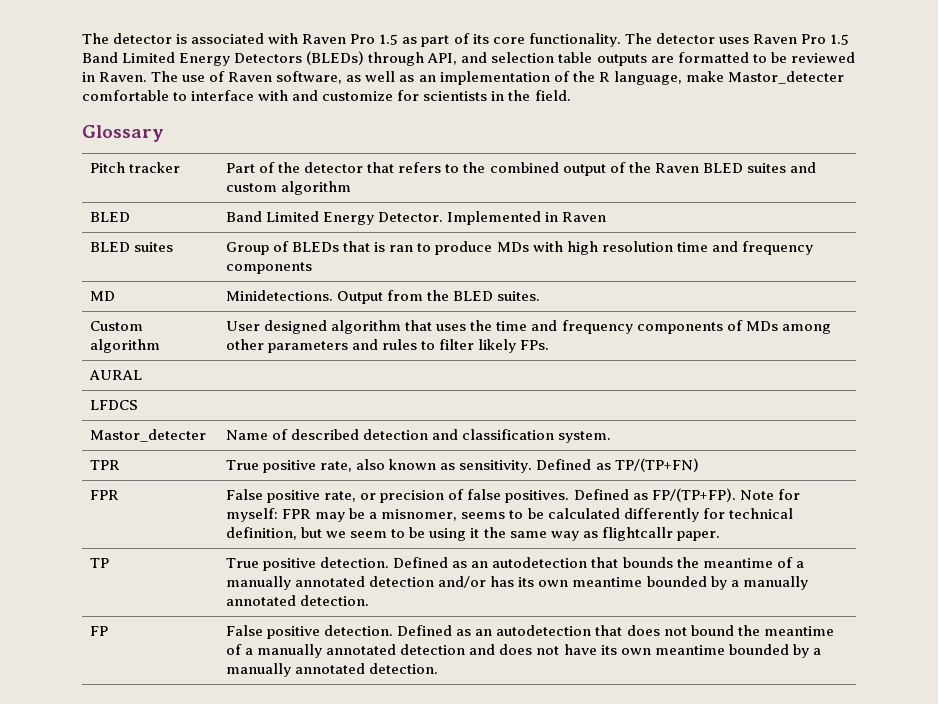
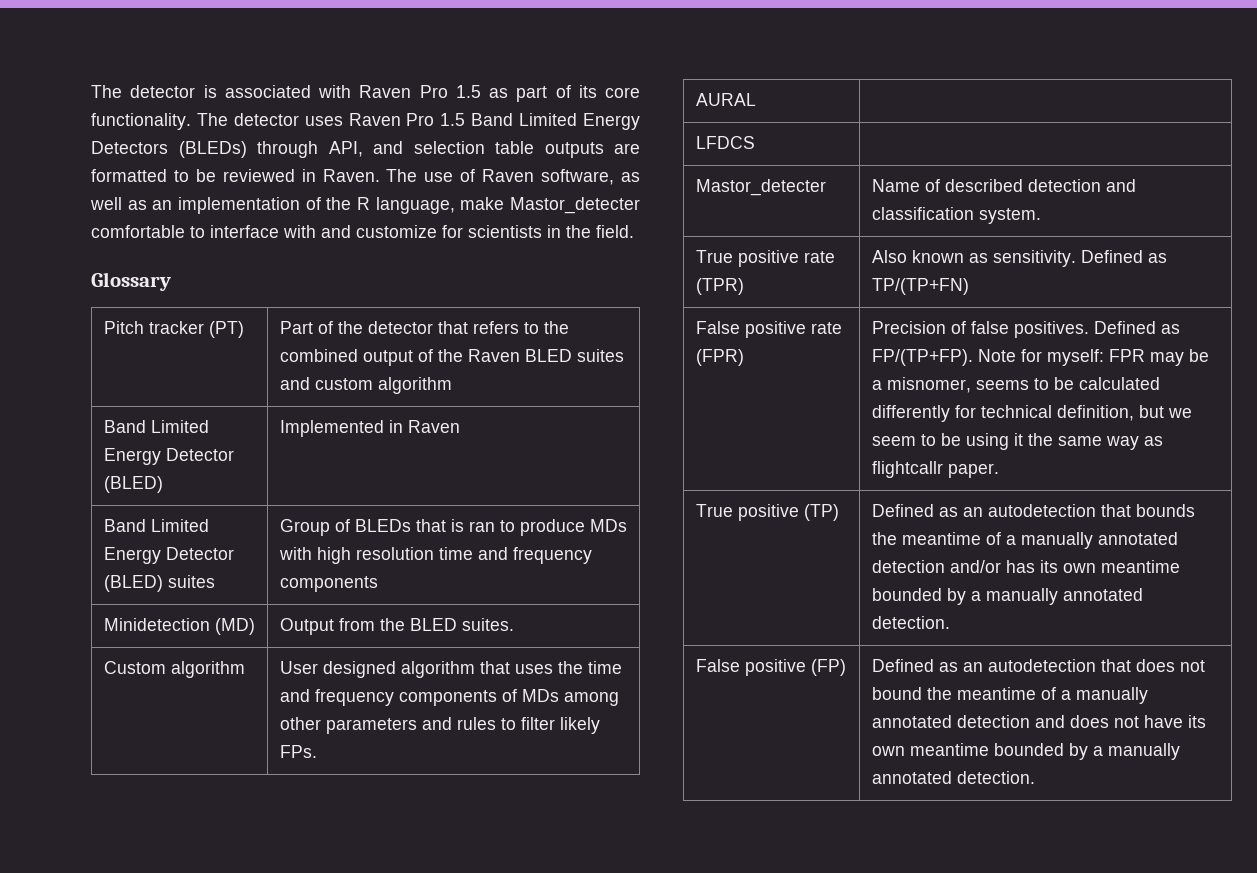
(181, 167) none -> [208,321,244,338] (PT)
[90,212,131,222] [226,211,444,225] BLED | Band Limited Energy Detector. -> [103,420,209,433] [103,448,234,465] [103,476,163,493] Band Limited Energy Detector (BLED) |
[90,242,131,252] BLED -> [103,519,209,532] [103,547,234,564] [103,575,163,592] Band Limited Energy Detector (BLED)
[90,291,116,301] [226,290,334,301] MD | Minidetections. -> [103,618,255,635] Minidetection (MD) |
[90,460,121,470] [226,459,386,473] TPR | True positive rate, also -> [695,250,835,267] [695,278,744,295] [871,250,907,263] True positive rate (TPR) | Also
[90,490,120,500] [226,489,445,503] FPR | False positive rate, or precision -> [695,321,842,338] [695,349,744,366] [871,321,946,334] False positive rate (FPR) | Precision
[90,558,110,568] [226,557,390,571] TP | True positive detection. -> [695,504,839,521] True positive (TP) |
[90,626,109,636] [226,625,394,639] FP | False positive detection. -> [695,659,846,676] False positive (FP) |

